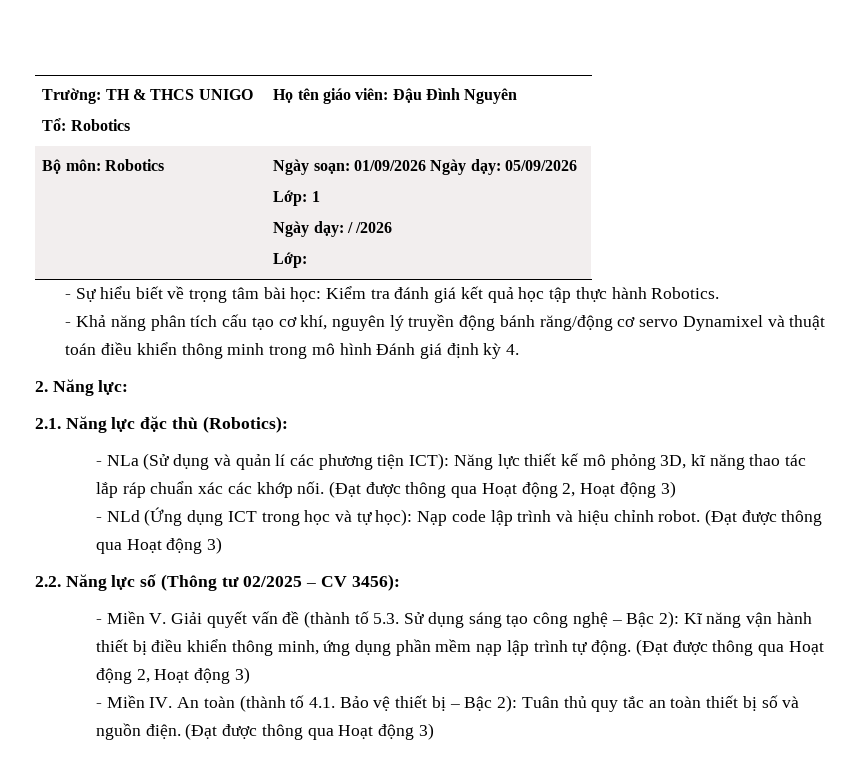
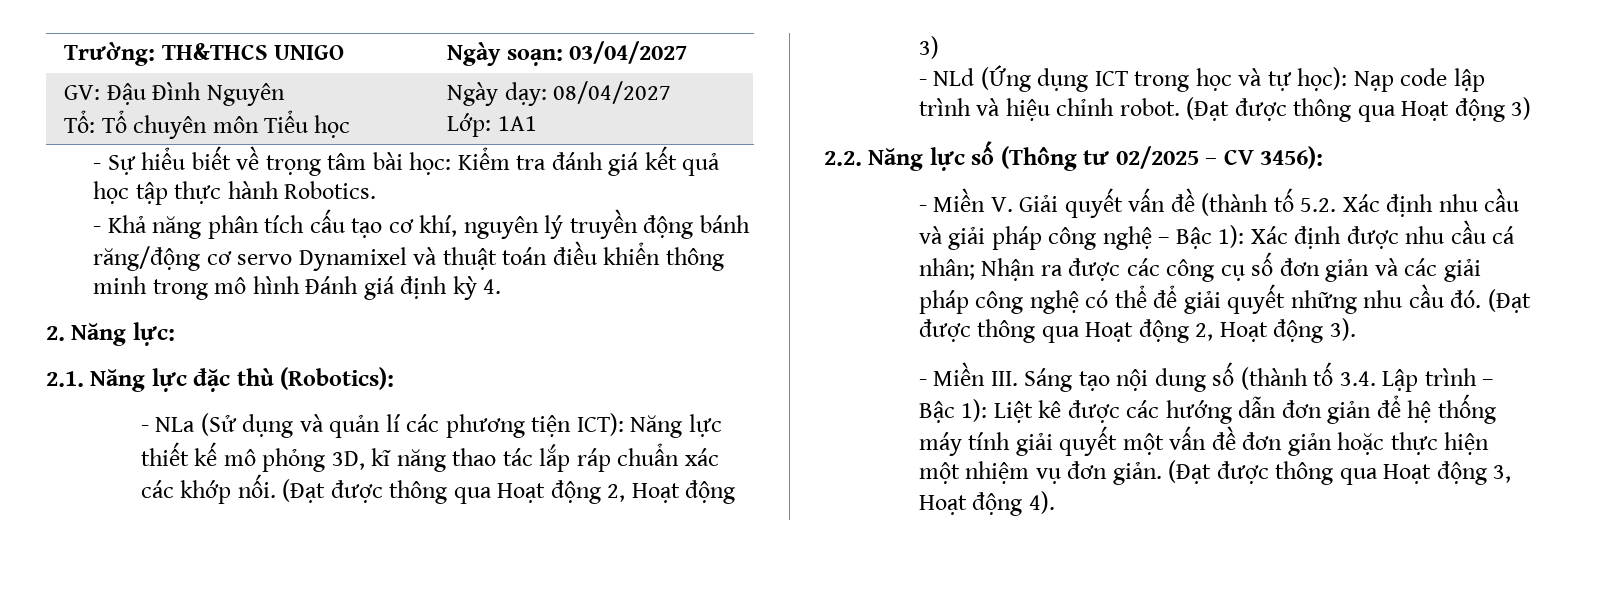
[105,89,253,100] [42,118,130,131] [273,88,518,104] [42,159,164,174] [273,159,577,175] [273,190,320,206] [273,221,393,237] [273,252,308,268] TH & THCS UNIGO // Tổ: Robotics | Họ tên giáo viên: Đậu Đình Nguyên // Bộ môn: Robotics | Ngày soạn: 01/09/2026 Ngày dạy: 05/09/2026 // Lớp: 1 // Ngày dạy: / /2026 // Lớp: -> [161,43,345,60] [447,41,688,66] [64,82,285,106] [64,110,351,139] [447,81,672,106] [447,113,537,137] TH&THCS UNIGO | Ngày soạn: 03/04/2027 // GV: Đậu Đình Nguyên // Tổ: Tổ chuyên môn Tiểu học | Ngày dạy: 08/04/2027 // Lớp: 1A1
[373,611,812,628] [95,639,824,656] [95,667,250,684] [95,695,800,712] [95,723,434,740] 5.3. Sử dụng sáng tạo công nghệ – Bậc 2): Kĩ năng vận hành thiết bị điều khiển thông minh, ứng dụng phần mềm nạp lập trình tự động. (Đạt được thông qua Hoạt động 2, Hoạt động 3) // - Miền IV. An toàn (thành tố 4.1. Bảo vệ thiết bị – Bậc 2): Tuân thủ quy tắc an toàn thiết bị số và nguồn điện. (Đạt được thông qua Hoạt động 3) -> [1300,188,1520,217] [918,220,1516,250] [918,252,1481,282] [918,284,1531,314] [918,318,1356,343] [918,362,1494,392] [918,394,1496,424] [918,426,1490,456] [918,460,1512,485] [918,491,1055,516] 5.2. Xác định nhu cầu và giải pháp công nghệ – Bậc 1): Xác định được nhu cầu cá nhân; Nhận ra được các công cụ số đơn giản và các giải pháp công nghệ có thể để giải quyết những nhu cầu đó. (Đạt được thông qua Hoạt động 2, Hoạt động 3). // - Miền III. Sáng tạo nội dung số (thành tố 3.4. Lập trình – Bậc 1): Liệt kê được các hướng dẫn đơn giản để hệ thống máy tính giải quyết một vấn đề đơn giản hoặc thực hiện một nhiệm vụ đơn giản. (Đạt được thông qua Hoạt động 3, Hoạt động 4).

